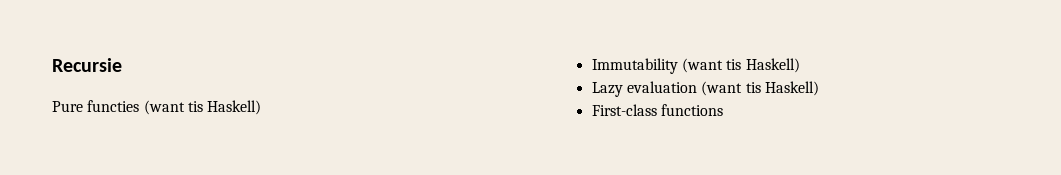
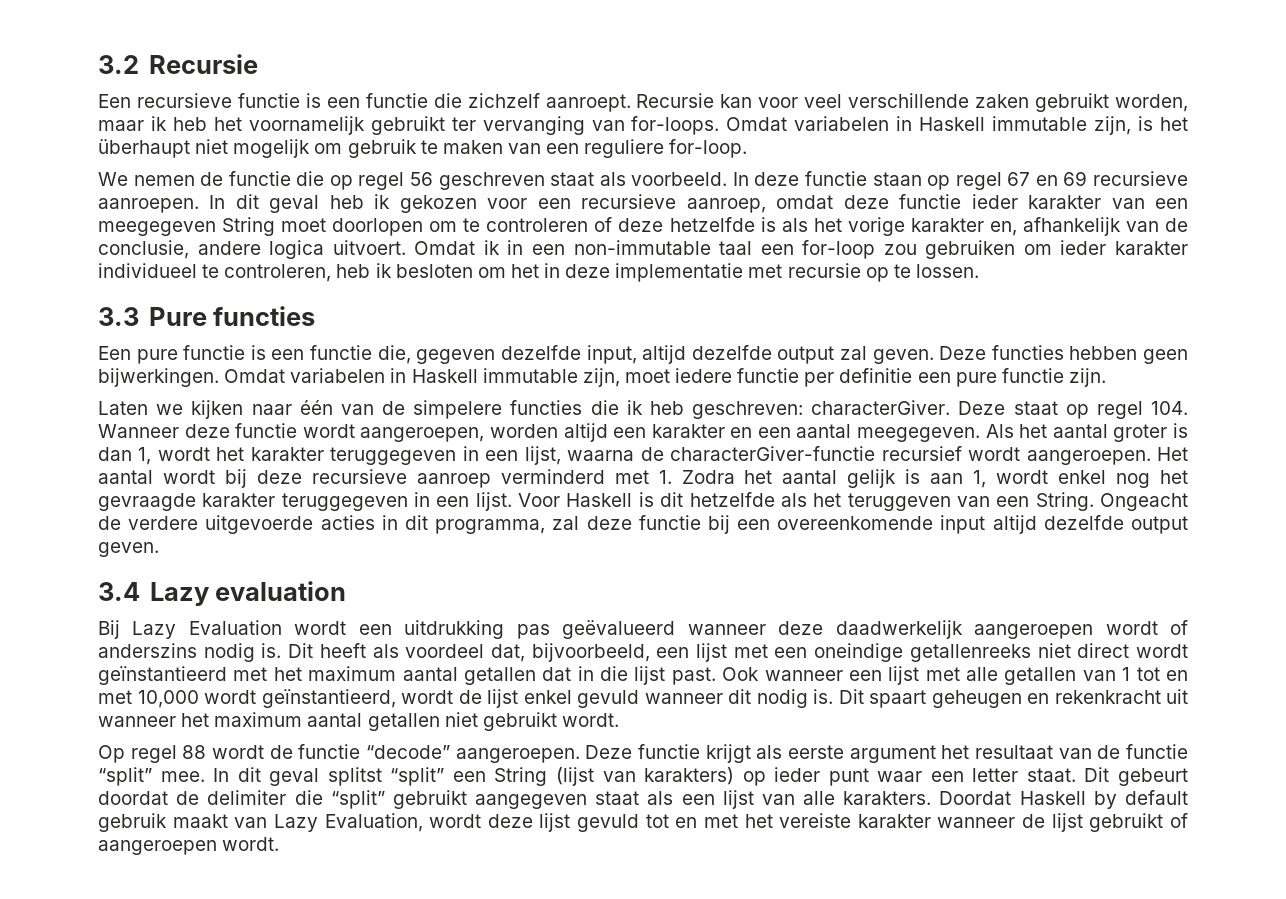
(52, 65) none -> [98,55,139,74] 3.2
[52,100,262,115] [591,58,800,74] [591,81,820,97] [591,104,724,116] Pure functies (want tis Haskell) // Immutability (want tis Haskell) // Lazy evaluation (want tis Haskell) // First-class functions -> [98,93,1188,112] [98,116,1189,135] [98,139,748,158] [98,171,1188,190] [98,194,1189,213] [98,217,1188,236] [98,240,1188,259] [98,263,979,282] [98,306,316,326] [98,345,1188,364] [98,368,1106,387] [98,400,1188,419] [98,423,1188,442] [98,446,1188,465] [98,469,1188,488] [98,492,1189,511] [98,515,1188,534] [98,542,159,557] [98,581,347,606] [98,620,1188,639] [98,643,1189,662] [98,666,1189,685] [98,689,1188,708] [98,712,619,731] [98,744,1188,763] [98,767,1188,786] [98,790,1188,809] [98,813,1188,832] [98,837,280,855] Een recursieve functie is een functie die zichzelf aanroept. Recursie kan voor veel verschillende zaken gebruikt worden, maar ik heb het voornamelijk gebruikt ter vervanging van for-loops. Omdat variabelen in Haskell immutable zijn, is het überhaupt niet mogelijk om gebruik te maken van een reguliere for-loop. // We nemen de functie die op regel 56 geschreven staat als voorbeeld. In deze functie staan op regel 67 en 69 recursieve aanroepen. In dit geval heb ik gekozen voor een recursieve aanroep, omdat deze functie ieder karakter van een meegegeven String moet doorlopen om te controleren of deze hetzelfde is als het vorige karakter en, afhankelijk van de conclusie, andere logica uitvoert. Omdat ik in een non-immutable taal een for-loop zou gebruiken om ieder karakter individueel te controleren, heb ik besloten om het in deze implementatie met recursie op te lossen. // 3.3 Pure functies // Een pure functie is een functie die, gegeven dezelfde input, altijd dezelfde output zal geven. Deze functies hebben geen bijwerkingen. Omdat variabelen in Haskell immutable zijn, moet iedere functie per definitie een pure functie zijn. // Laten we kijken naar één van de simpelere functies die ik heb geschreven: characterGiver. Deze staat op regel 104. Wanneer deze functie wordt aangeroepen, worden altijd een karakter en een aantal meegegeven. Als het aantal groter is dan 1, wordt het karakter teruggegeven in een lijst, waarna de characterGiver-functie recursief wordt aangeroepen. Het aantal wordt bij deze recursieve aanroep verminderd met 1. Zodra het aantal gelijk is aan 1, wordt enkel nog het gevraagde karakter teruggegeven in een lijst. Voor Haskell is dit hetzelfde als het teruggeven van een String. Ongeacht de verdere uitgevoerde acties in dit programma, zal deze functie bij een overeenkomende input altijd dezelfde output geven. // 3.4 Lazy evaluation // Bij Lazy Evaluation wordt een uitdrukking pas geëvalueerd wanneer deze daadwerkelijk aangeroepen wordt of anderszins nodig is. Dit heeft als voordeel dat, bijvoorbeeld, een lijst met een oneindige getallenreeks niet direct wordt geïnstantieerd met het maximum aantal getallen dat in die lijst past. Ook wanneer een lijst met alle getallen van 1 tot en met 10,000 wordt geïnstantieerd, wordt de lijst enkel gevuld wanneer dit nodig is. Dit spaart geheugen en rekenkracht uit wanneer het maximum aantal getallen niet gebruikt wordt. // Op regel 88 wordt de functie “decode” aangeroepen. Deze functie krijgt als eerste argument het resultaat van de functie “split” mee. In dit geval splitst “split” een String (lijst van karakters) op ieder punt waar een letter staat. Dit gebeurt doordat de delimiter die “split” gebruikt aangegeven staat als een lijst van alle karakters. Doordat Haskell by default gebruik maakt van Lazy Evaluation, wordt deze lijst gevuld tot en met het vereiste karakter wanneer de lijst gebruikt of aangeroepen wordt.

